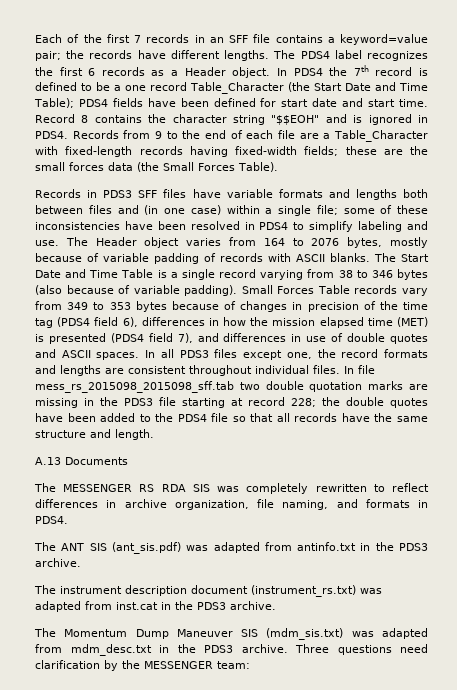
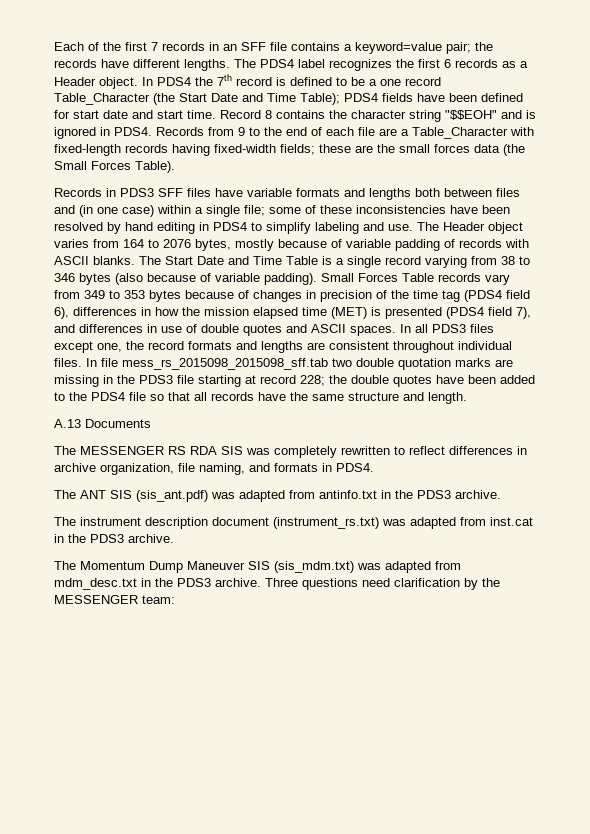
(240, 225) none -> [107,222,195,234] by hand editing
[111,542,181,554] (ant_sis.pdf) -> [136,490,208,502] (sis_ant.pdf)
[266,628,344,640] (mdm_sis.txt) -> [274,561,354,573] (sis_mdm.txt)

